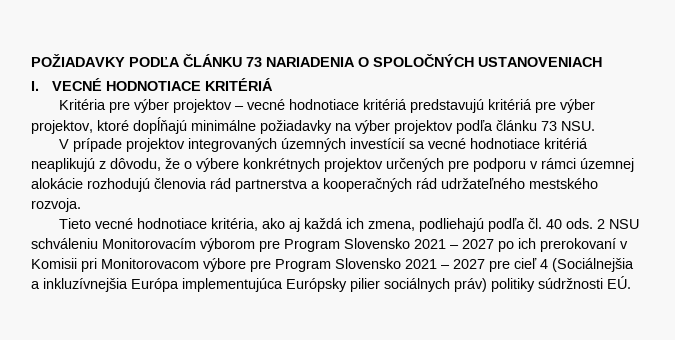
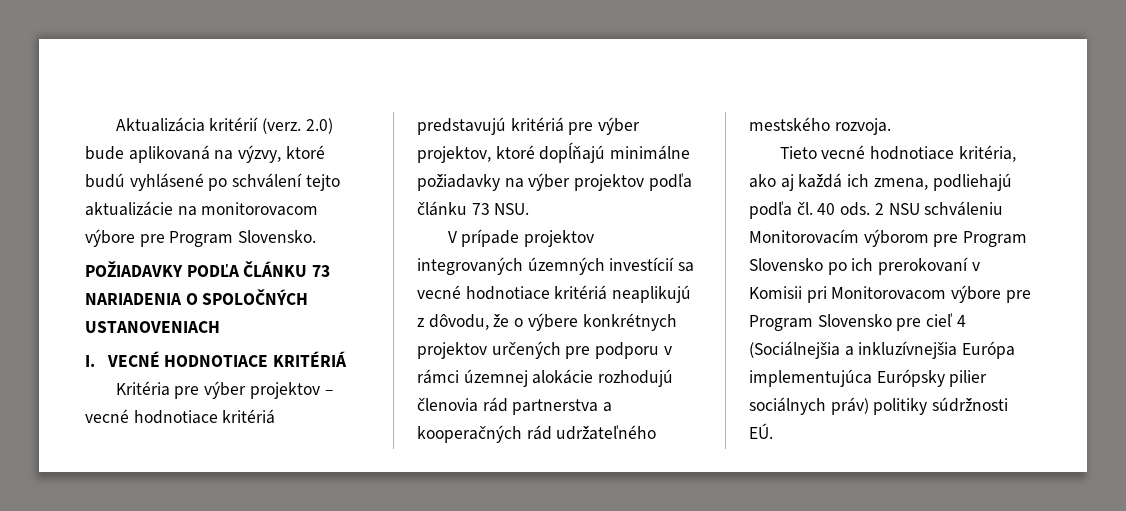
(31, 60) none -> [115,117,333,134] [85,145,325,163] [85,173,340,191] [85,201,319,216] [85,229,317,247] Aktualizácia kritérií (verz. 2.0) bude aplikovaná na výzvy, ktoré budú vyhlásené po schválení tejto aktualizácie na monitorovacom výbore pre Program Slovensko. //
[414,239,494,249] 2021 – 2027 -> (823, 264) none
[405,259,485,269] 2021 – 2027 -> (892, 320) none

